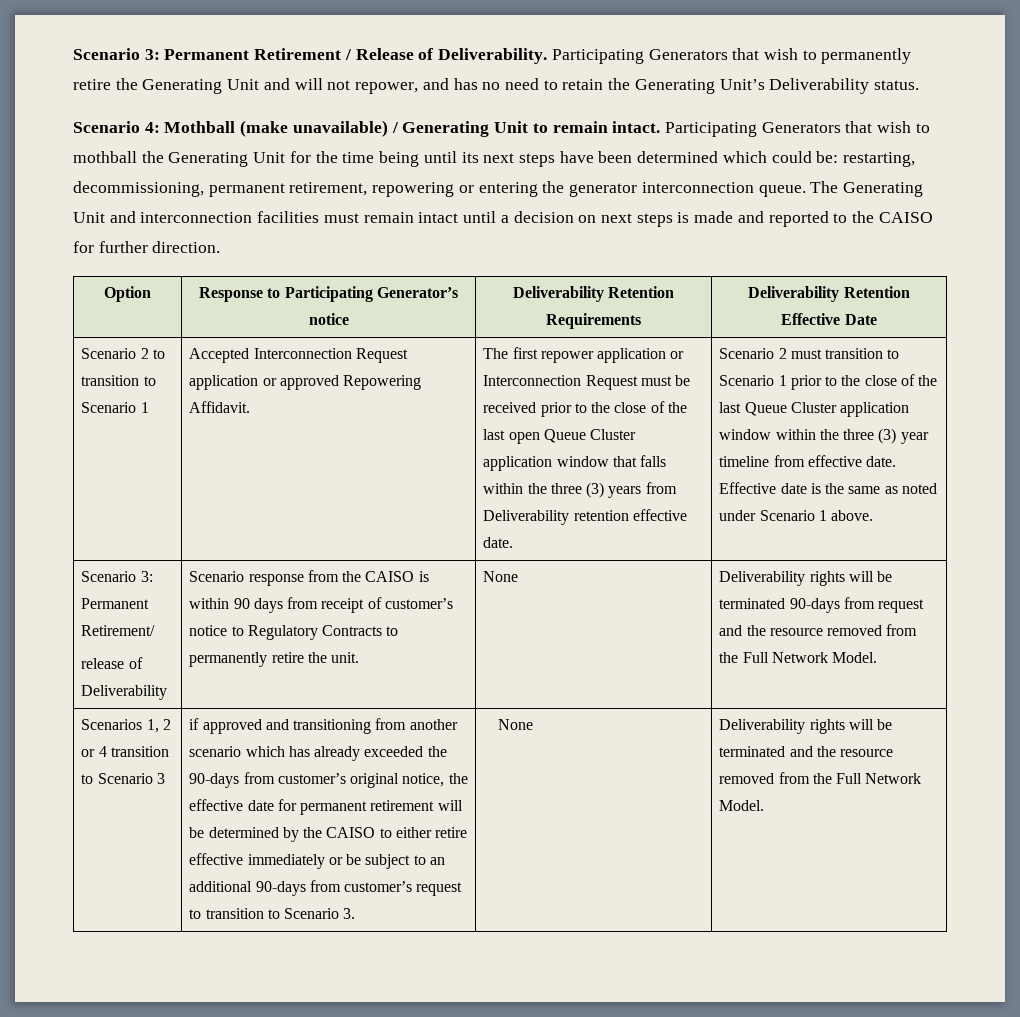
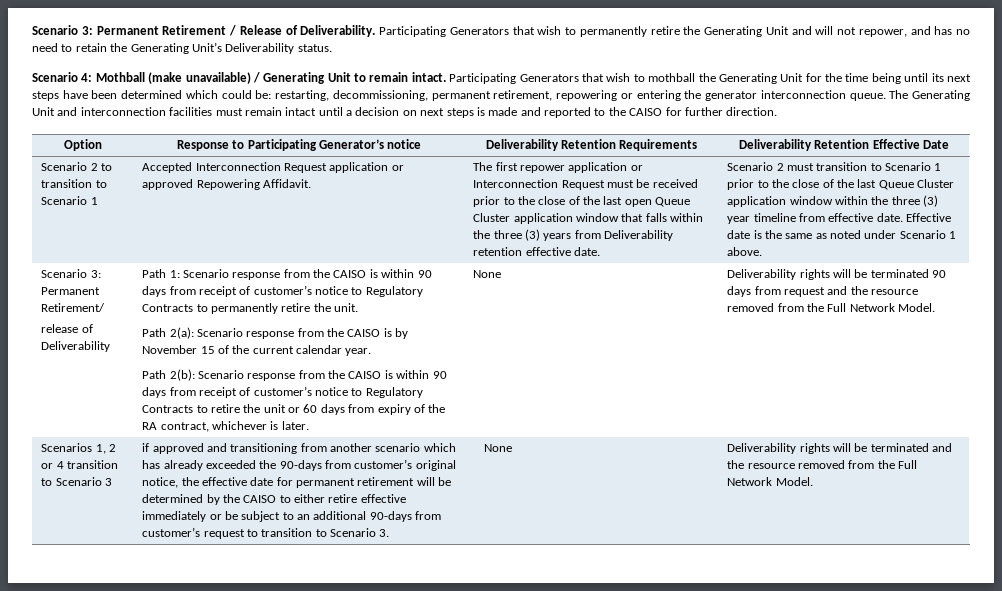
(168, 692) none -> [142,269,180,278] Path 1:
[483,571,519,582] [719,571,893,586] [719,598,840,613] | None | Deliverability rights will be terminated 90-days -> [142,327,409,339] [142,345,372,356] [142,369,447,381] [142,386,423,398] [142,404,446,415] [142,421,309,432] [473,270,502,278] [727,269,947,280] [727,286,752,297] // Path 2(a): Scenario response from the CAISO is by November 15 of the current calendar year. // Path 2(b): Scenario response from the CAISO is within 90 days from receipt of customer’s notice to Regulatory Contracts to retire the unit or 60 days from expiry of the RA contract, whichever is later. | None | Deliverability rights will be terminated 90 days

